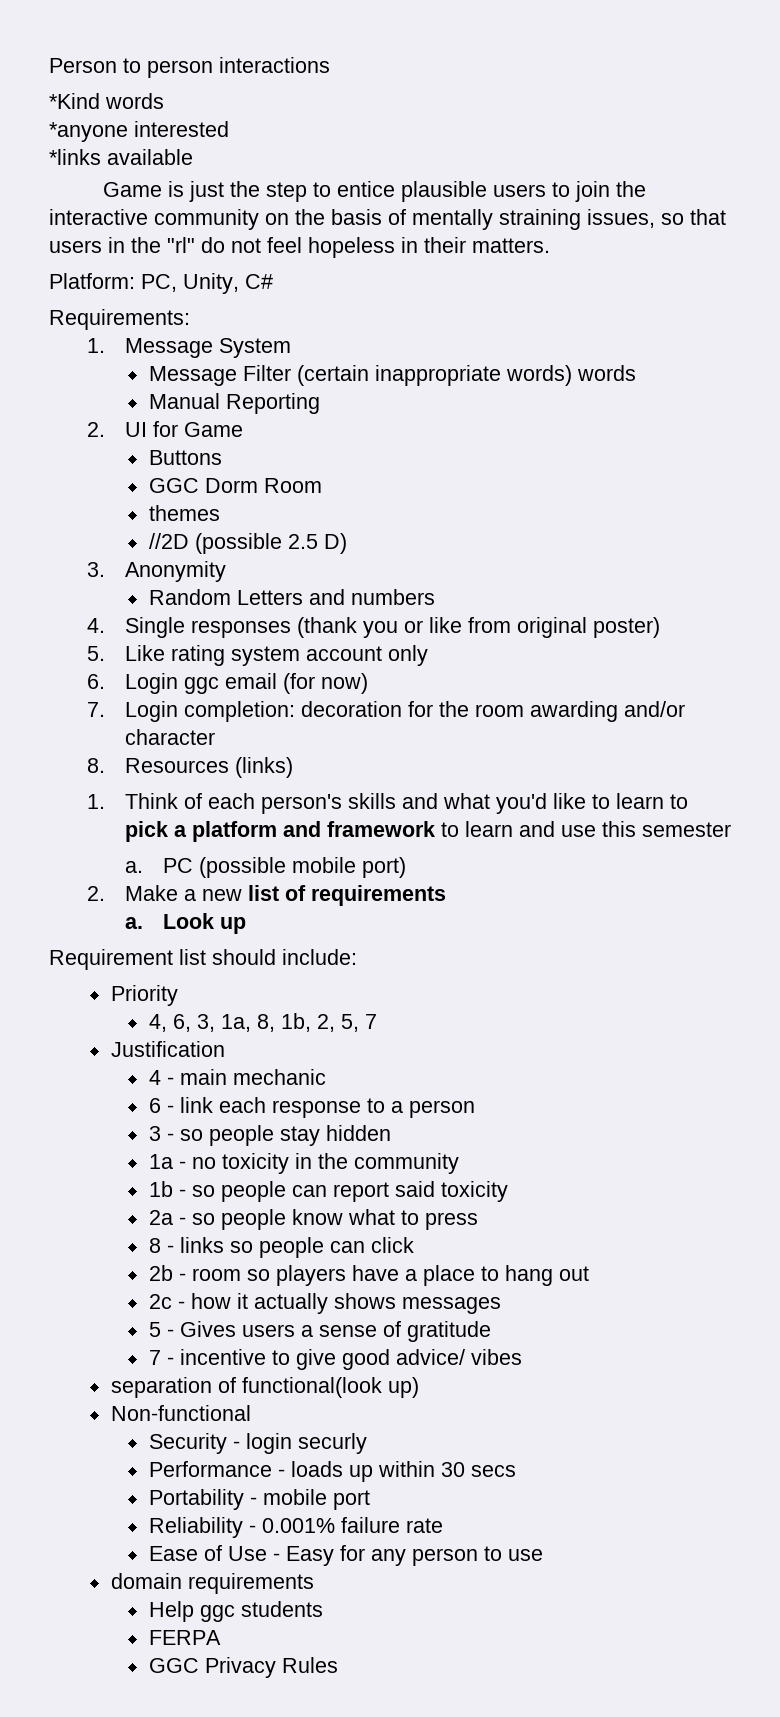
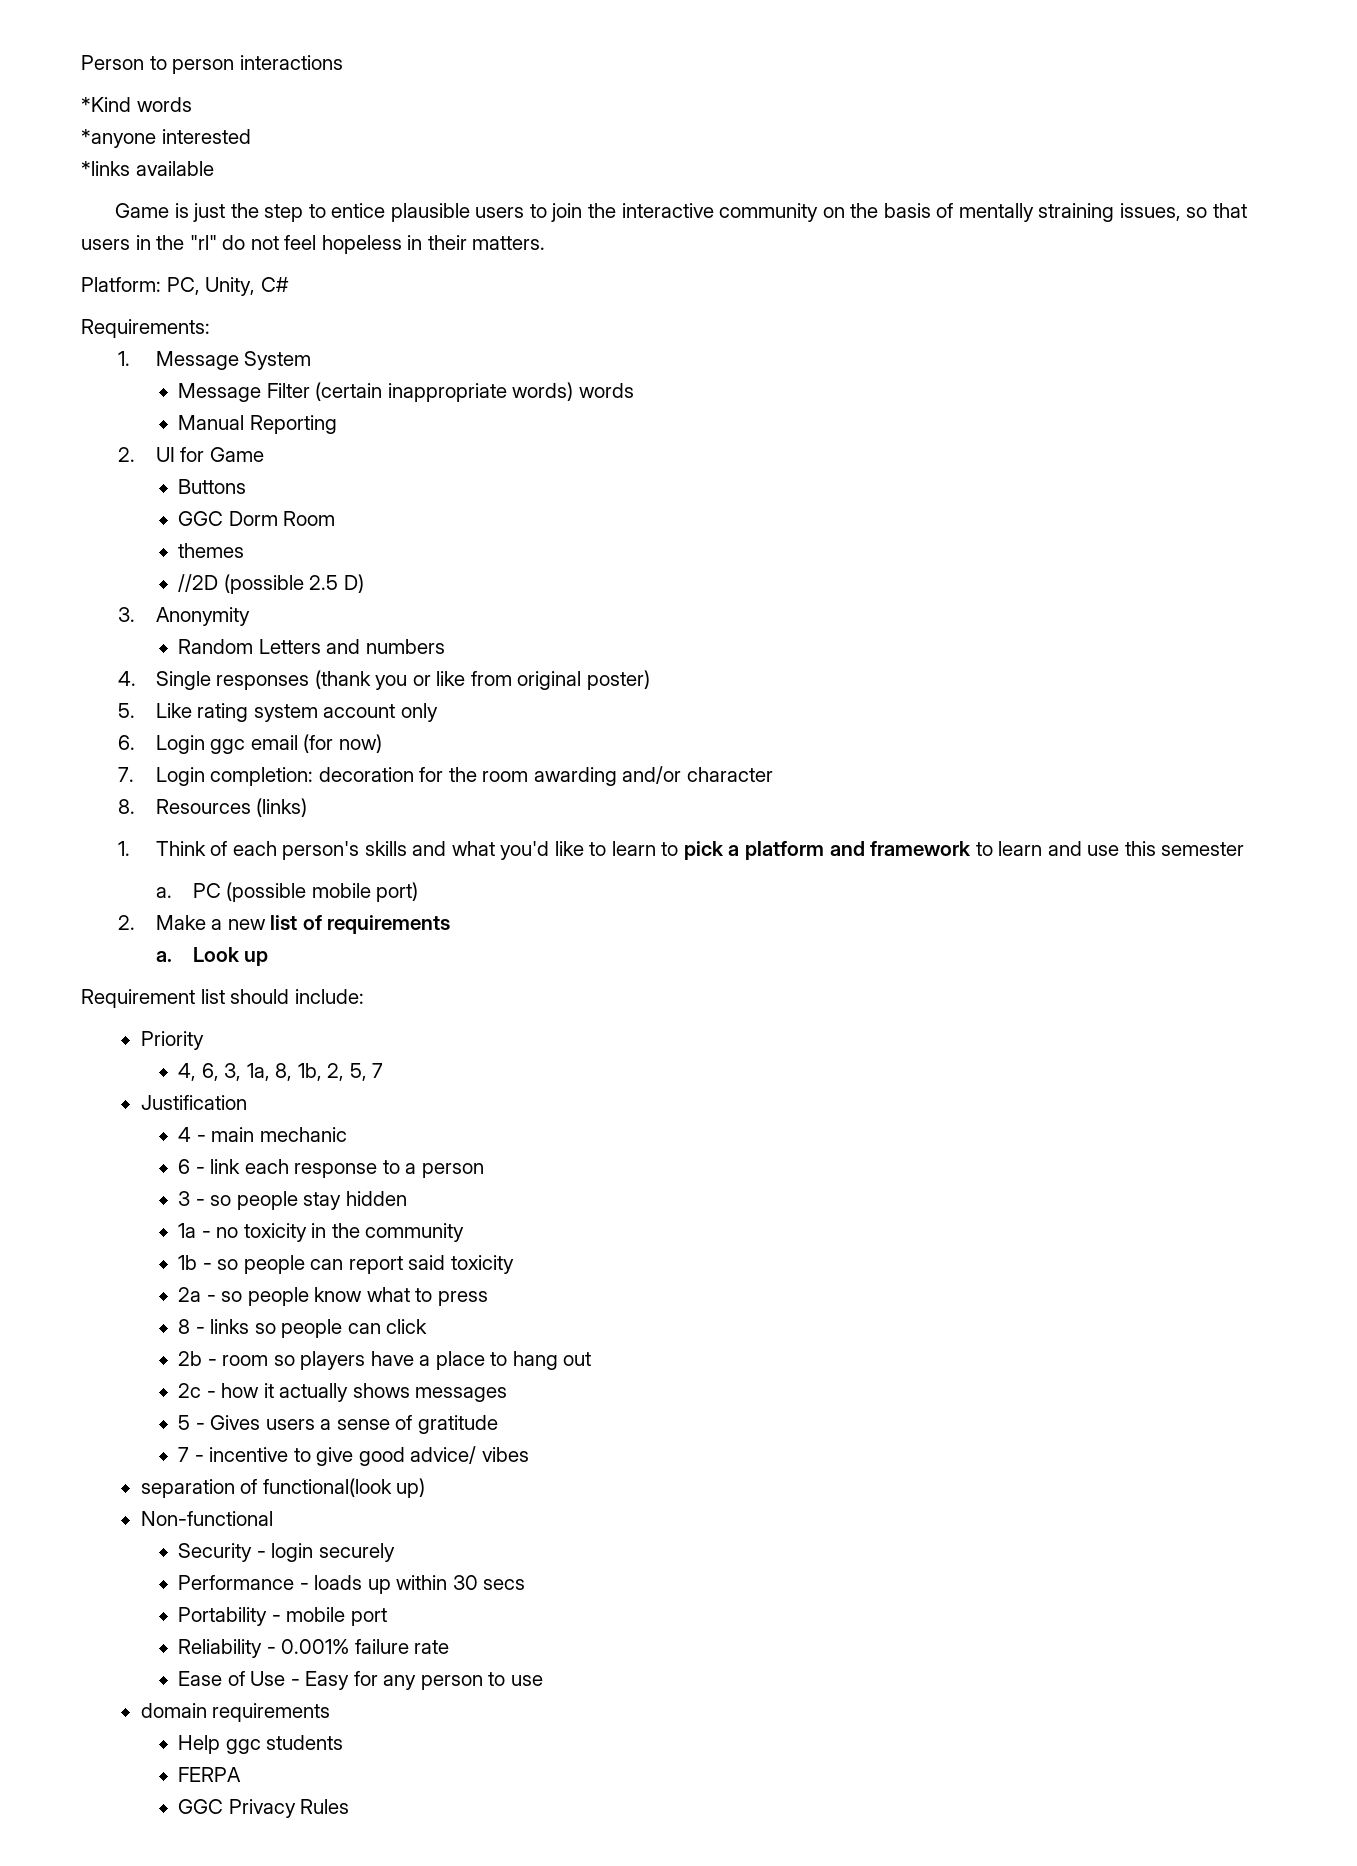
[297,1433,367,1454] securly -> [318,1543,395,1562] securely

